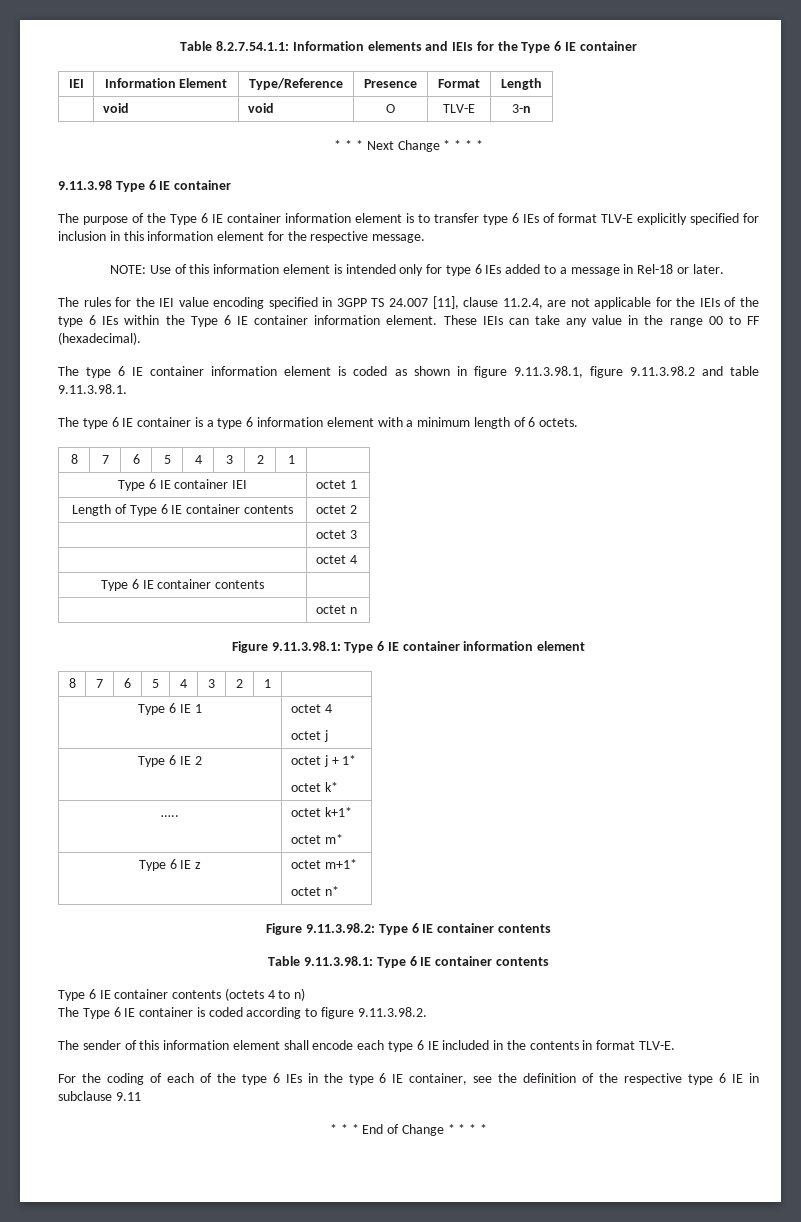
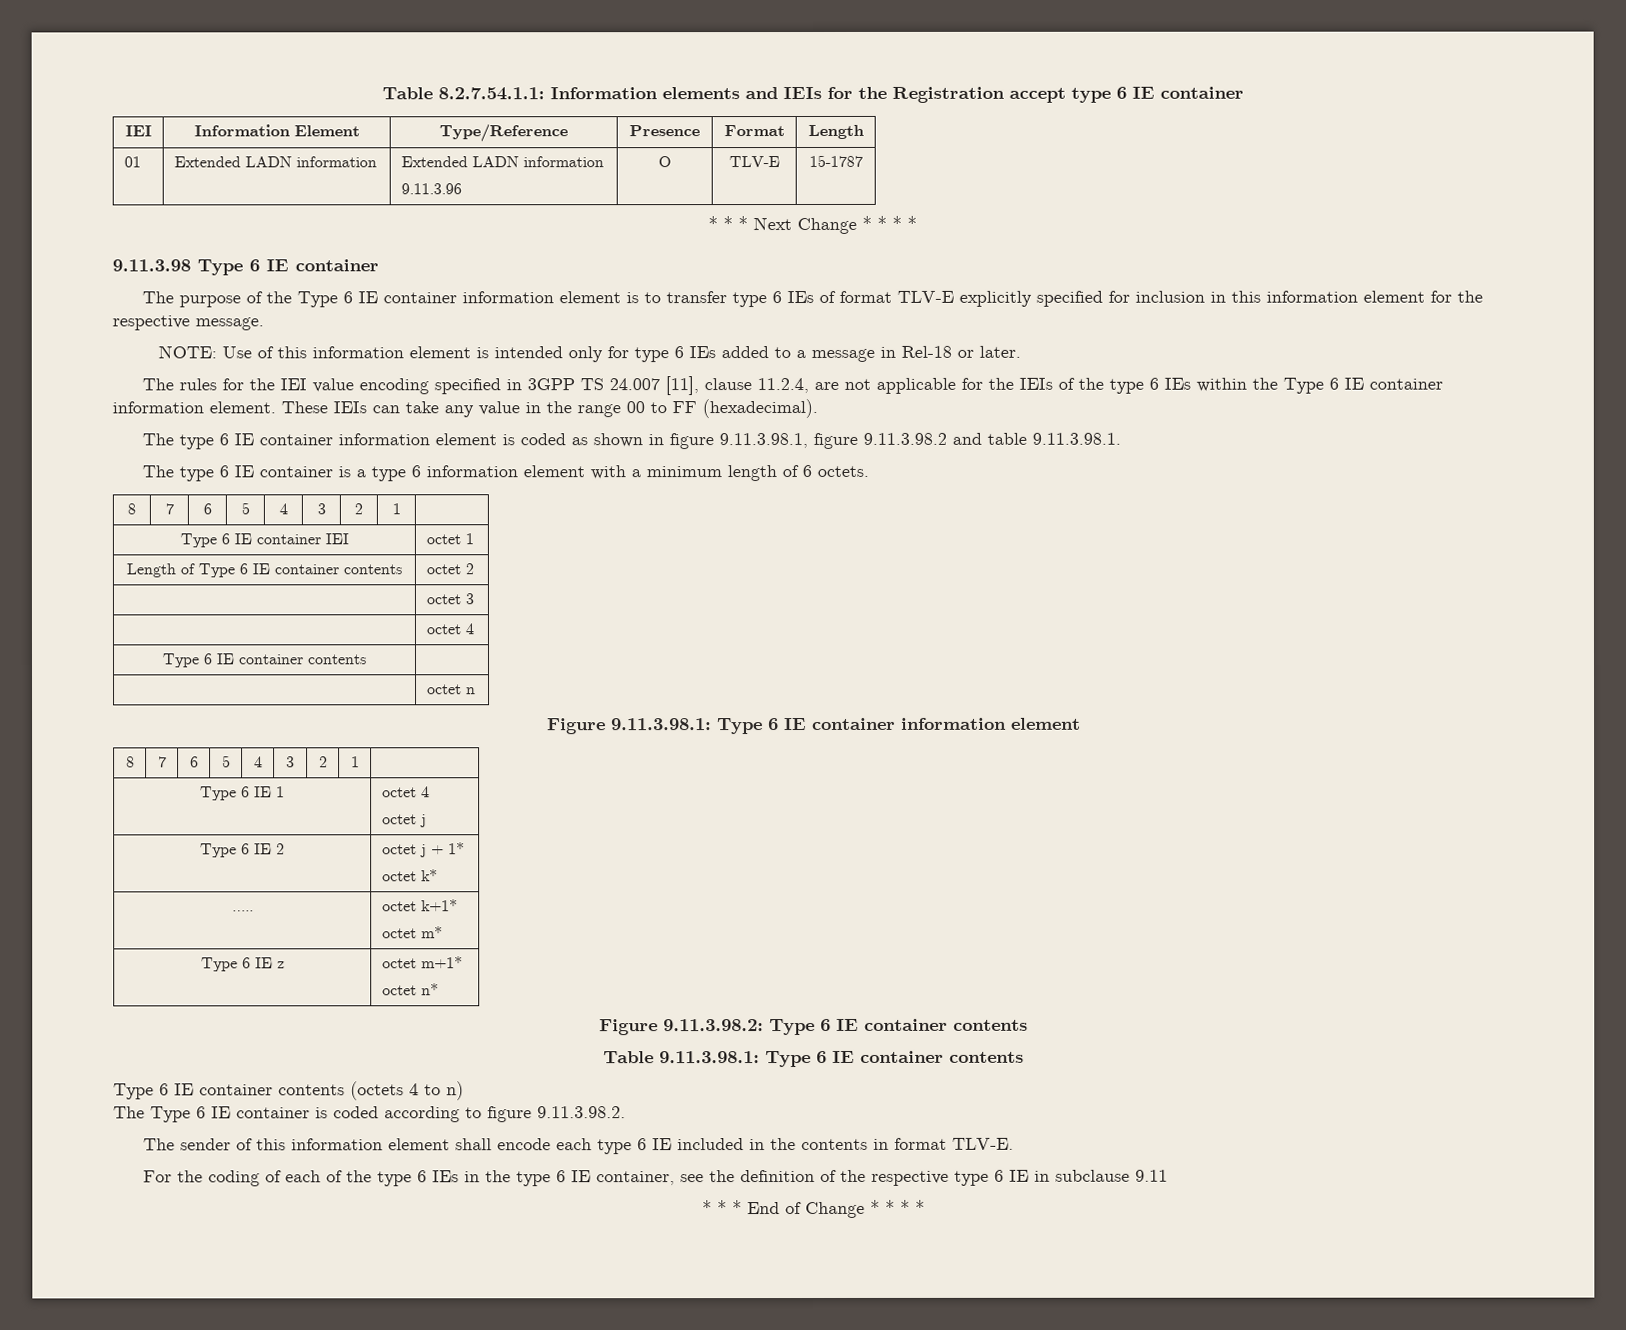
[521,42,551,53] Type -> [891,86,1111,103] Registration accept type
[102,103,129,113] [247,103,274,113] | void | void -> [123,156,141,168] [173,156,377,168] [400,156,604,168] [400,183,462,195] 01 | Extended LADN information | Extended LADN information // 9.11.3.96
[512,104,531,113] 3-n -> [808,154,863,168] 15-1787

